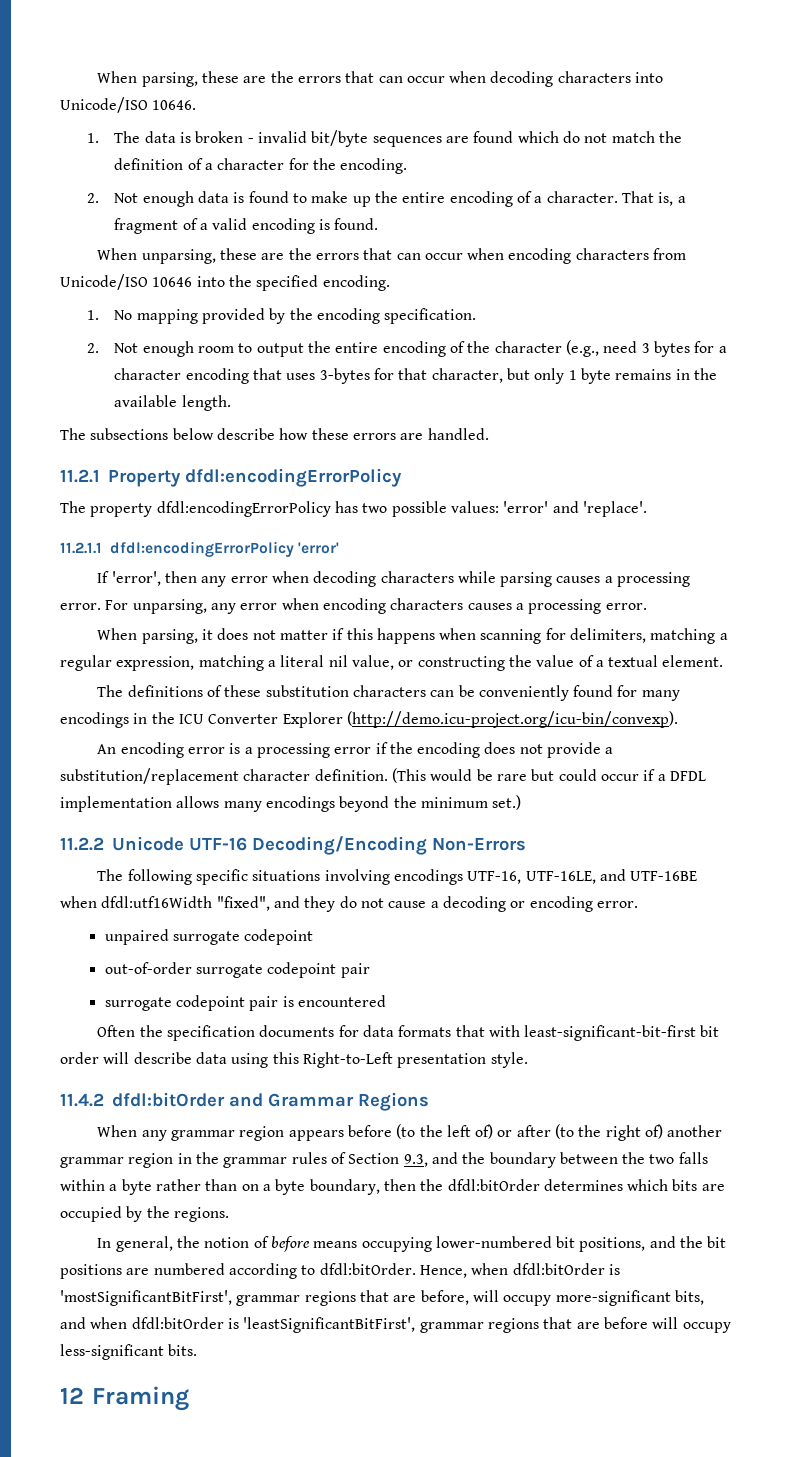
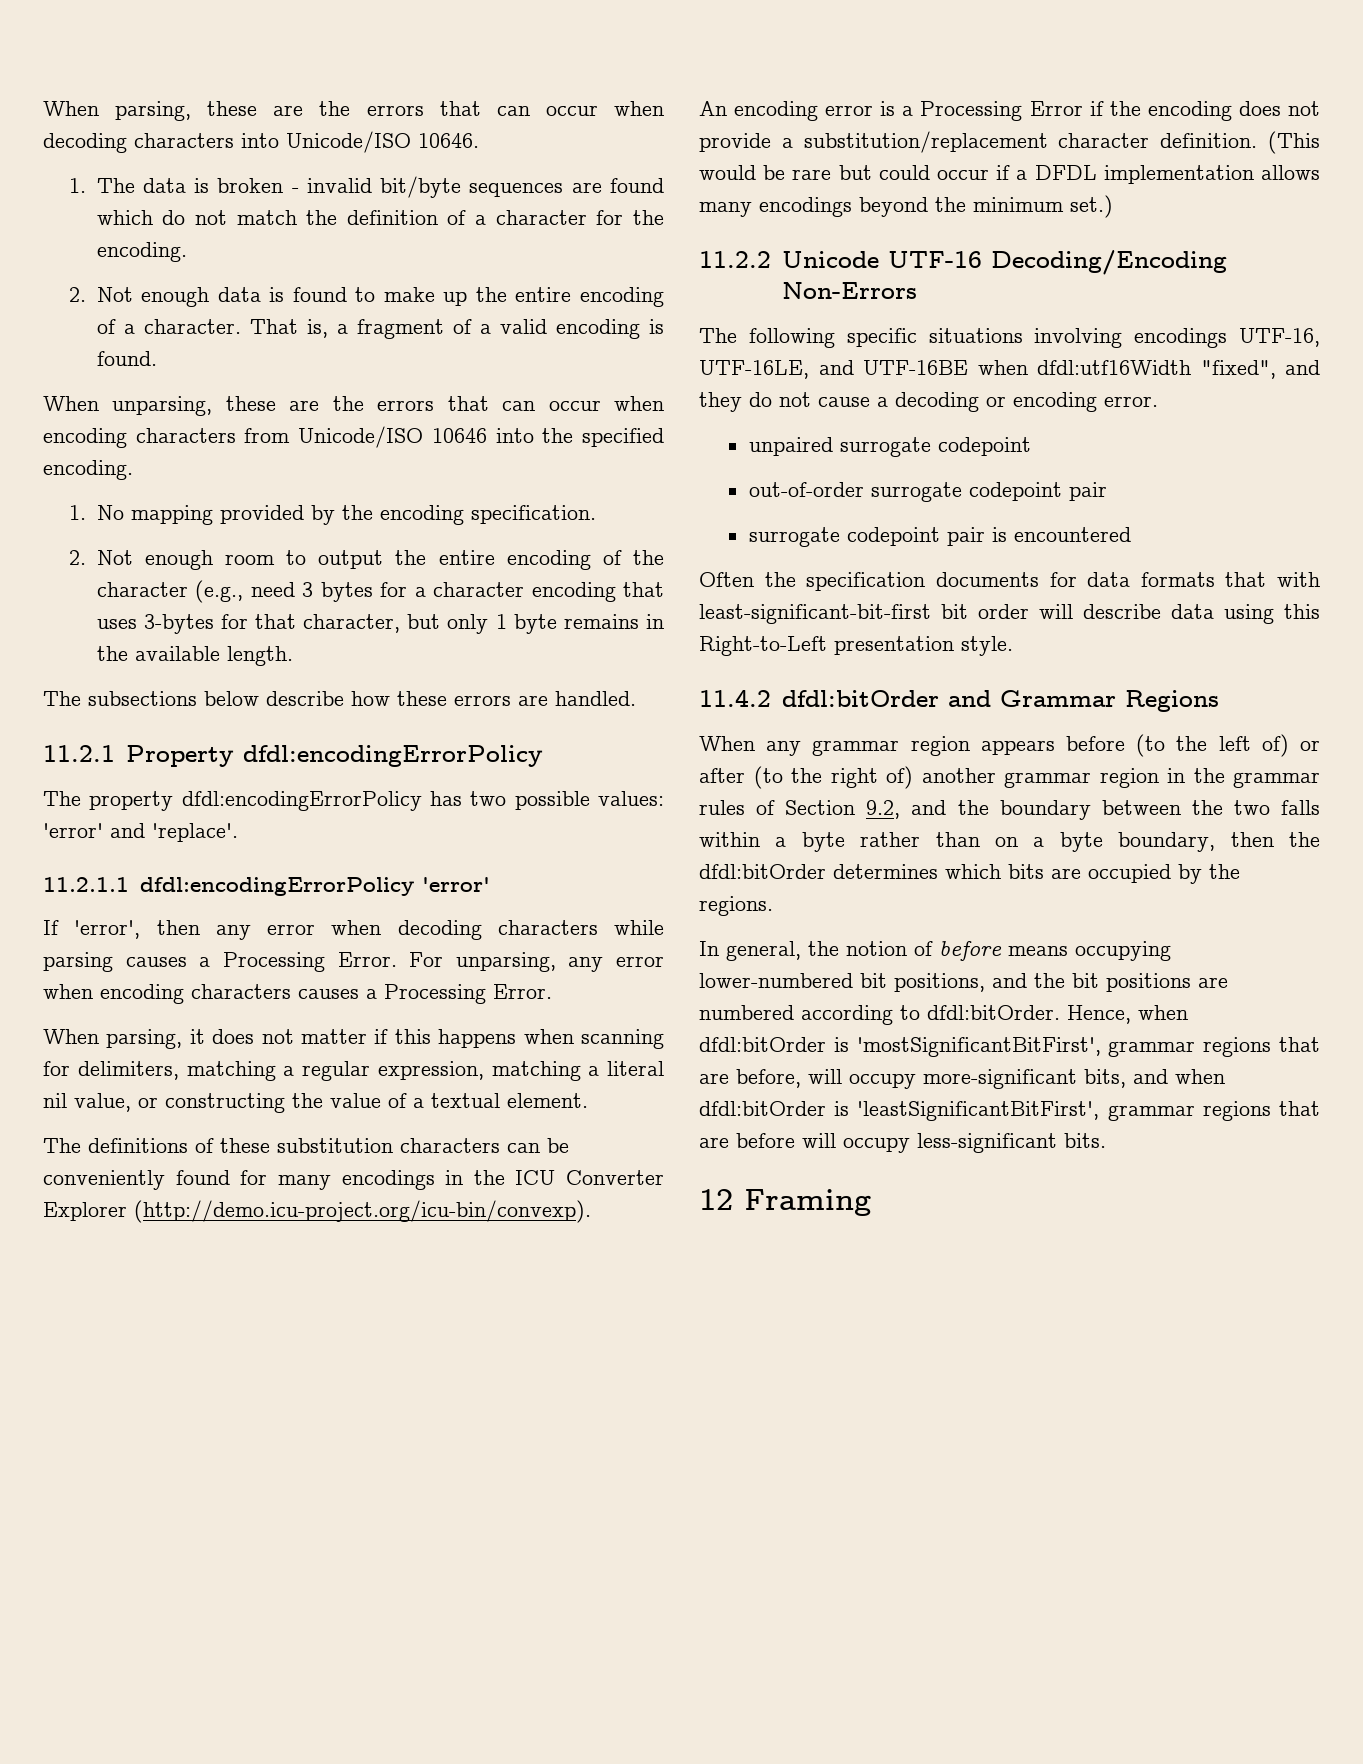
[617,572,691,587] [60,603,101,610] processing error. -> [222,952,397,972] Processing Error.
[528,599,647,614] processing error. -> [384,984,552,1004] Processing Error.
[256,743,372,758] processing error -> [920,101,1083,121] Processing Error
[403,1154,428,1167] 9.3, -> [866,800,901,819] 9.2,

